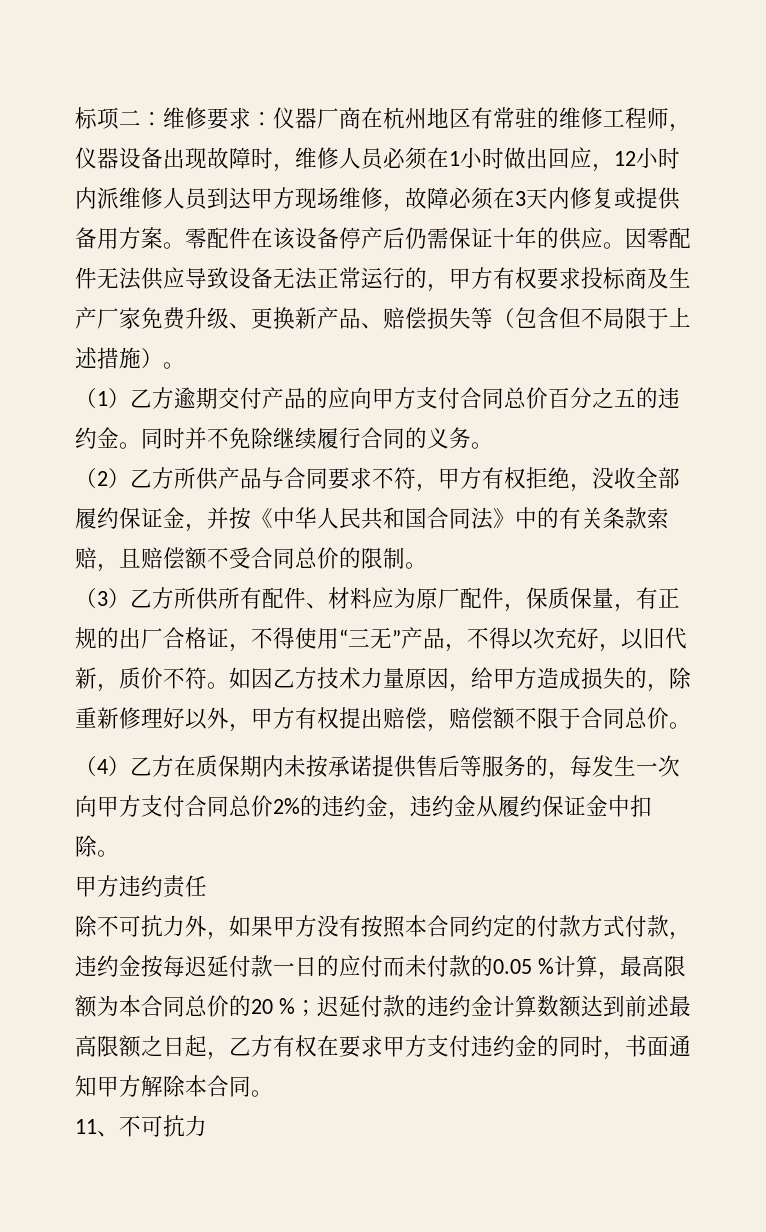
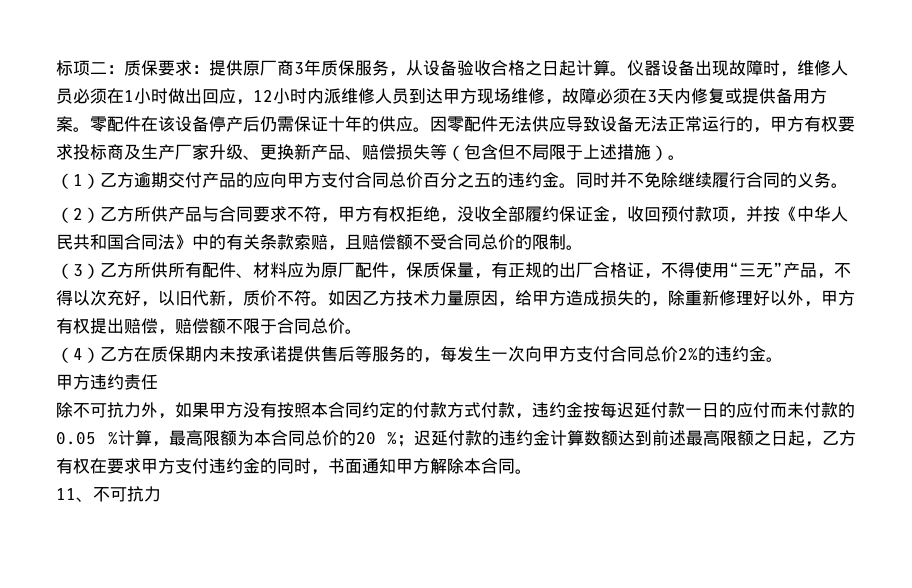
[163,107,691,132] 维修要求：仪器厂商在杭州地区有常驻的维修工程师， -> [124,59,627,77] 质保要求：提供原厂商3年质保服务，从设备验收合格之日起计算。
[141,307,186,330] 免费 -> (209, 152) none
(207, 528) none -> [627,206,746,223] 收回预付款项，
[388,795,652,820] [75,835,97,857] ，违约金从履约保证金中扣除 -> (766, 354) none

